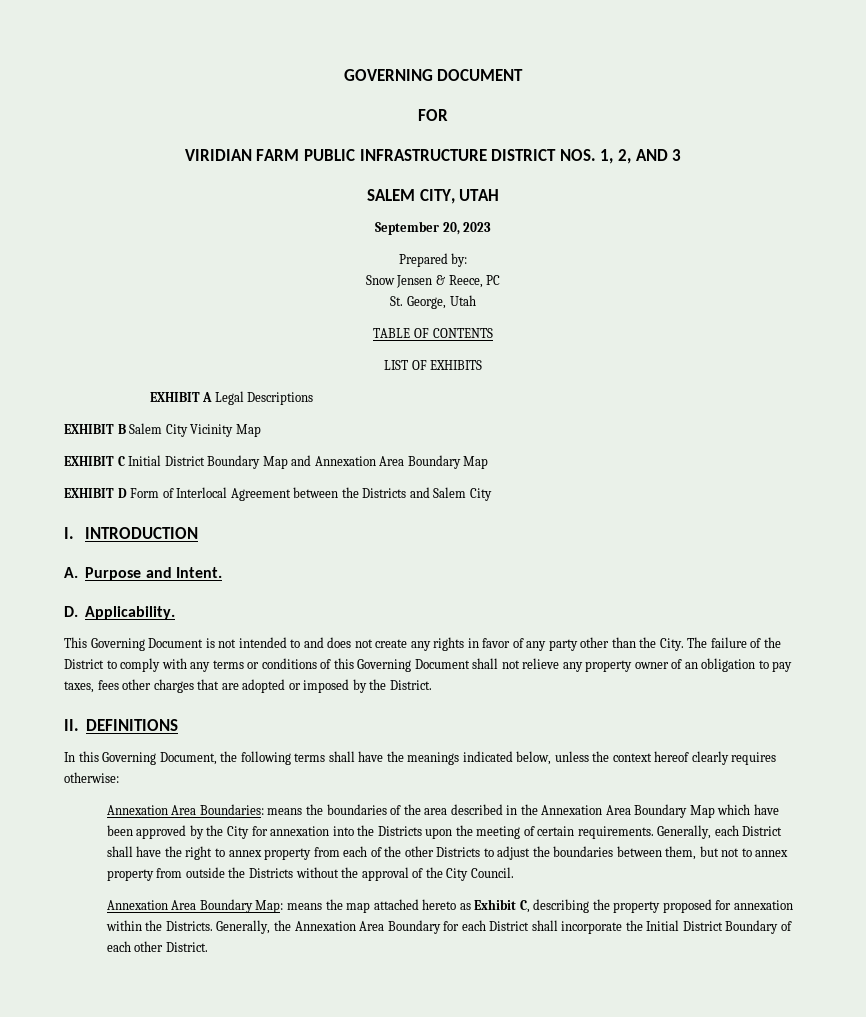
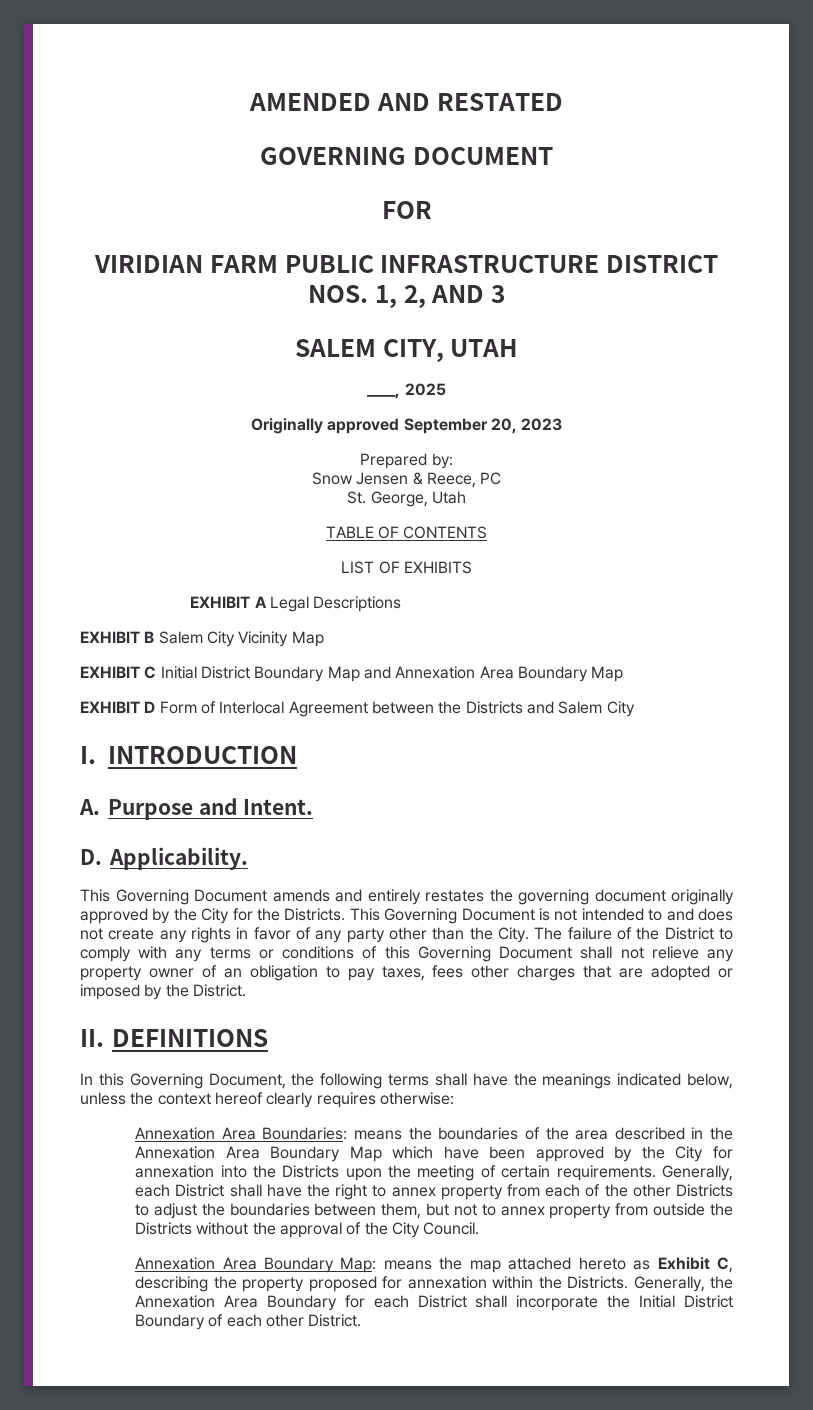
(343, 75) none -> [249,93,563,111] AMENDED AND RESTATED //
(500, 195) none -> [366,383,446,399] [250,418,400,434] ____, 2025 // Originally approved
(204, 643) none -> [272,889,734,905] [80,908,535,924] amends and entirely restates the governing document originally approved by the City for the Districts. This Governing Document

